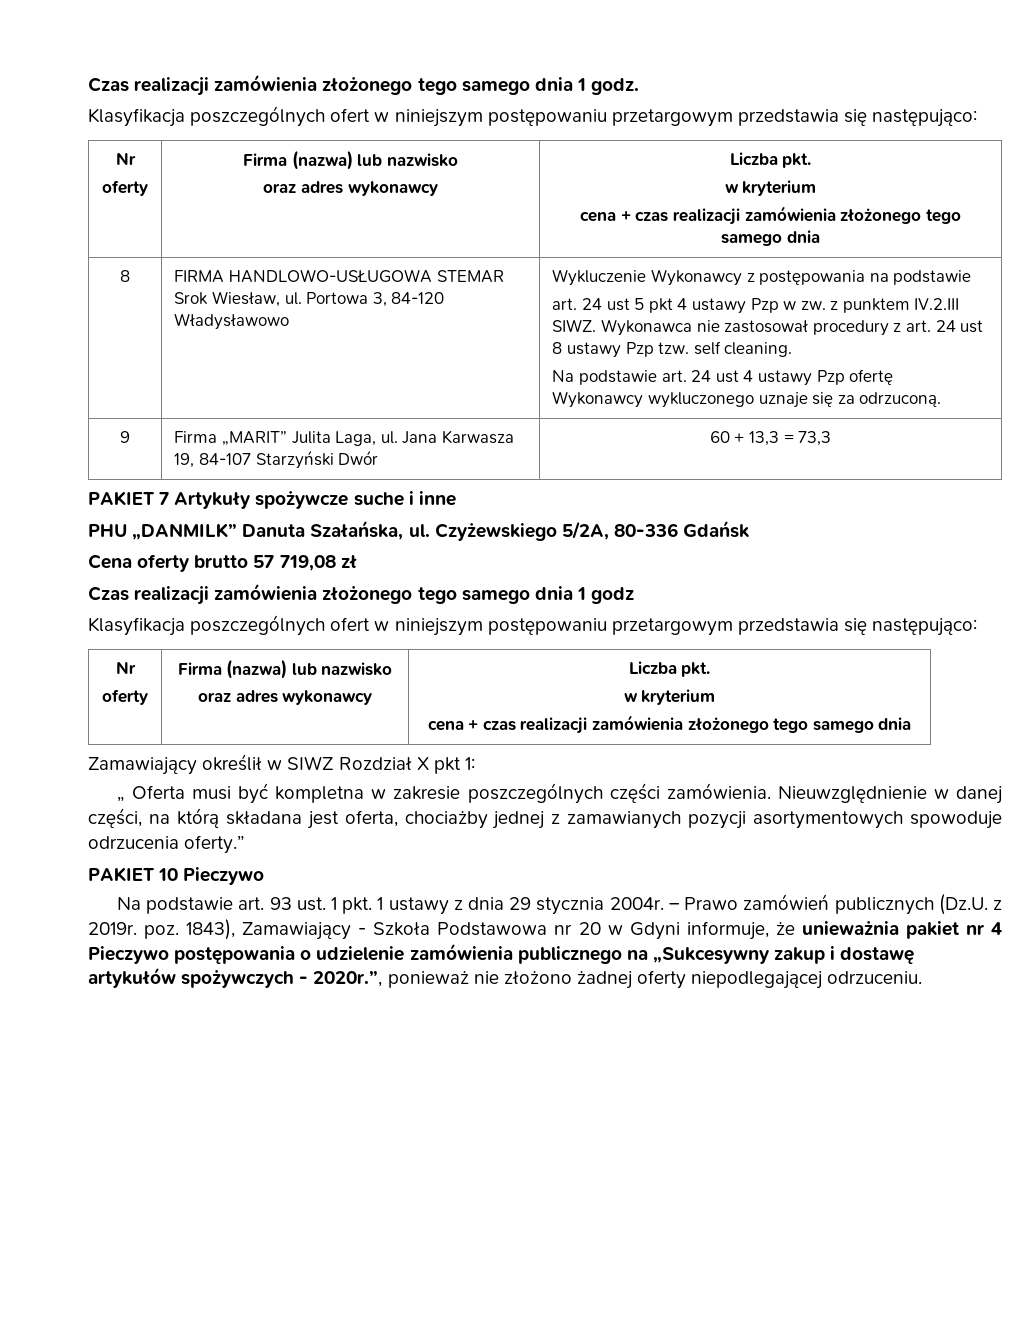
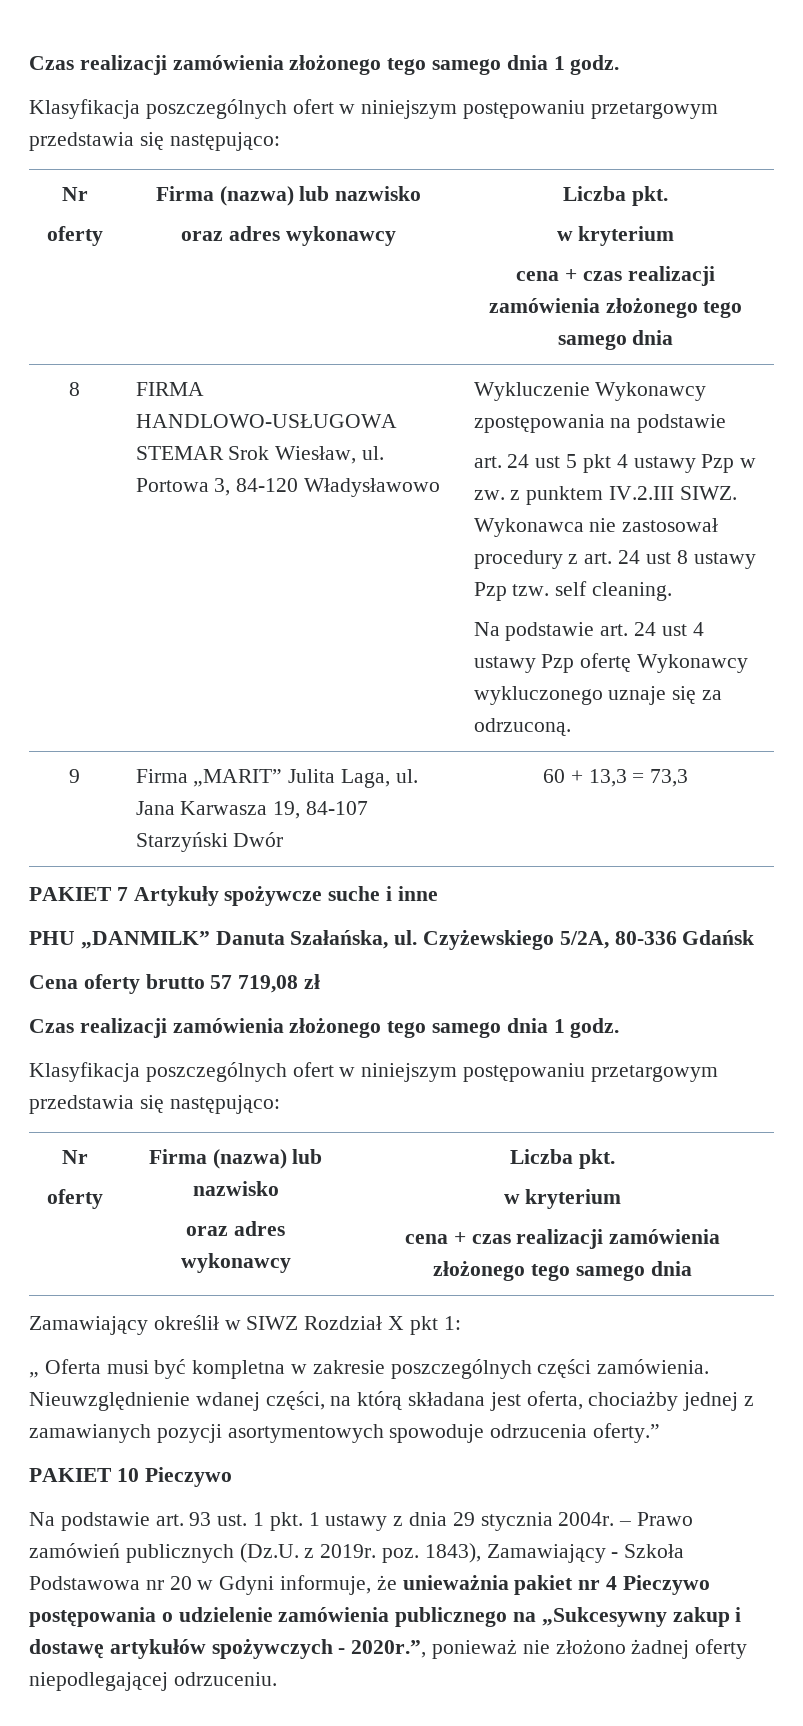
[746,270,866,285] z postępowania -> [473,414,605,433] zpostępowania
[591,587,635,604] godz -> [570,1018,620,1038] godz.
[933,786,1002,804] w danej -> [195,1392,260,1411] wdanej

